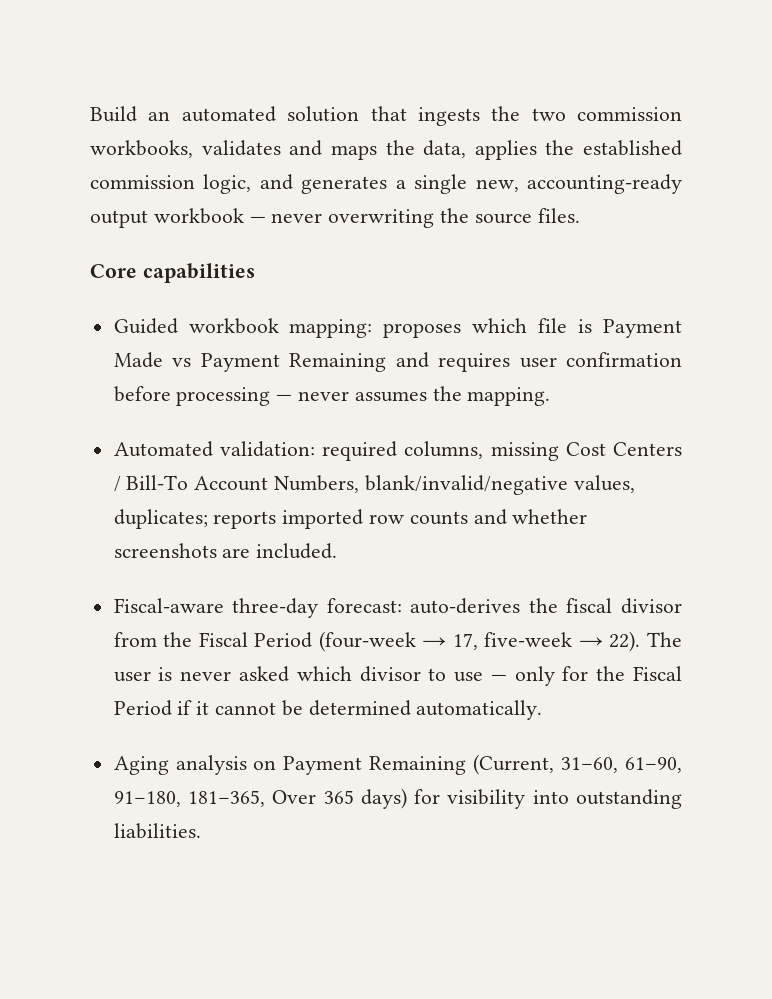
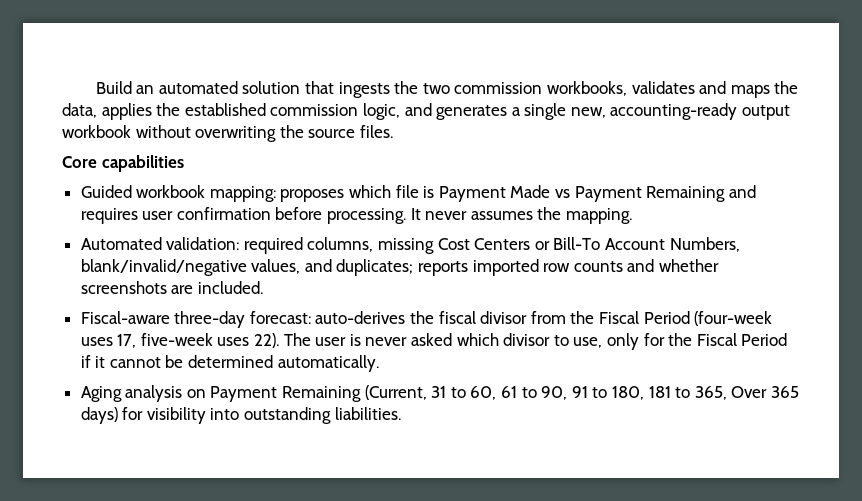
[249,213,323,223] — never -> [135,125,191,138] without
[176,387,293,406] processing — -> [327,208,421,224] processing. It
[113,476,121,492] / -> [534,241,550,250] or
(635, 484) none -> [304,259,332,272] and
[422,637,447,647] → -> [80,337,113,346] uses
[578,637,603,647] → -> [217,337,250,346] uses
[454,672,507,682] use — -> [573,337,603,348] use,
[561,757,682,773] [113,790,265,807] 31–60, 61–90, 91–180, 181–365, -> [431,386,727,400] 31 to 60, 61 to 90, 91 to 180, 181 to 365,

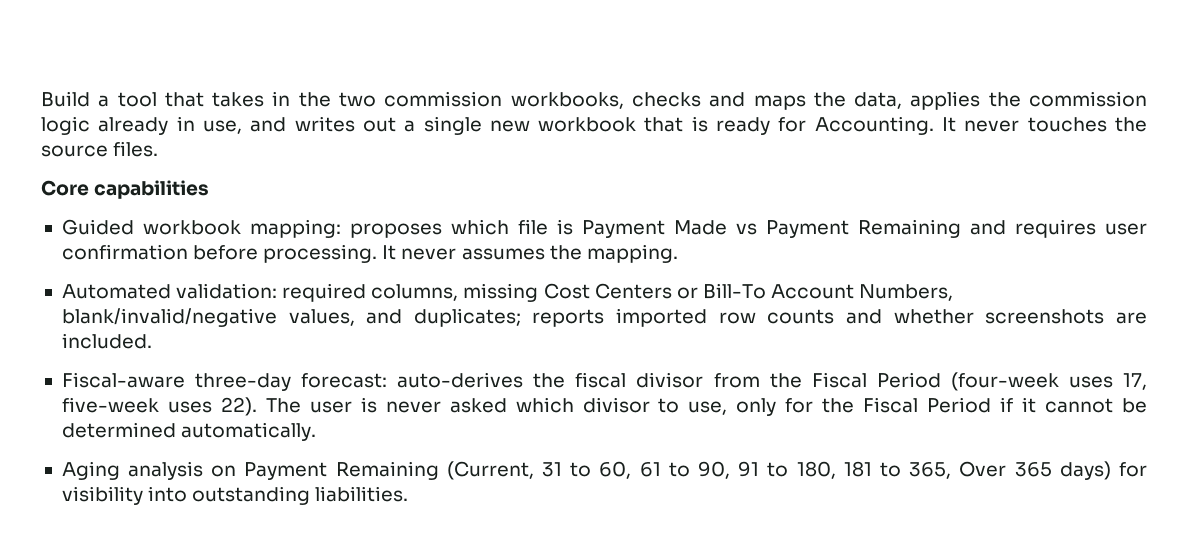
[136,81,390,98] an automated solution that ingests -> [98,91,291,107] a tool that takes in
[631,81,695,94] validates -> [631,92,701,107] checks
[184,103,791,120] [62,125,277,142] established commission logic, and generates a single new, accounting-ready output workbook without overwriting -> [1028,91,1147,107] [41,116,1107,135] commission logic already in use, and writes out a single new workbook that is ready for Accounting. It never touches

